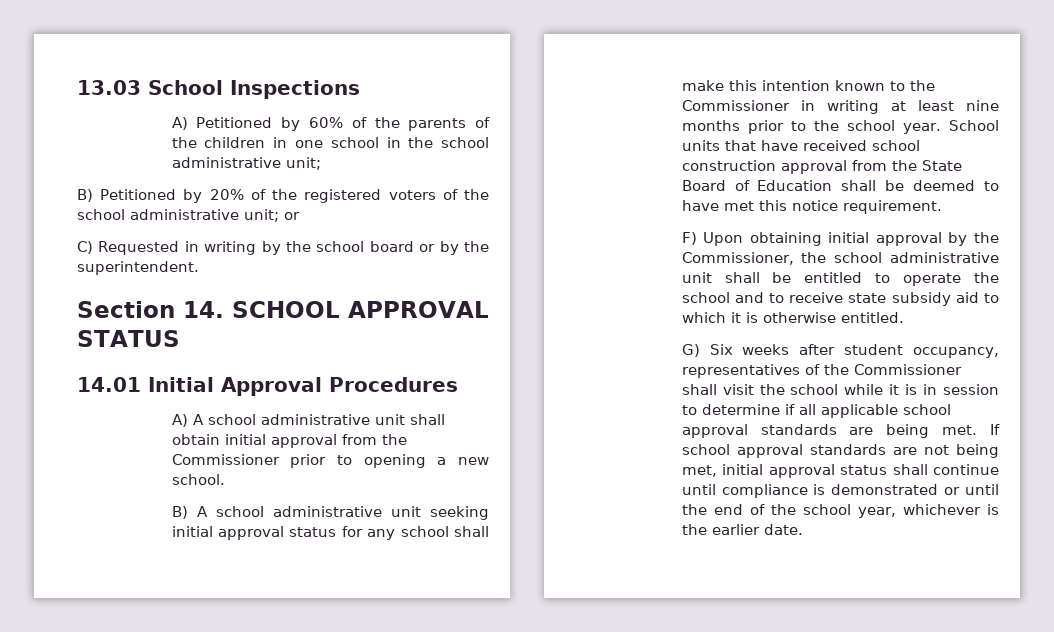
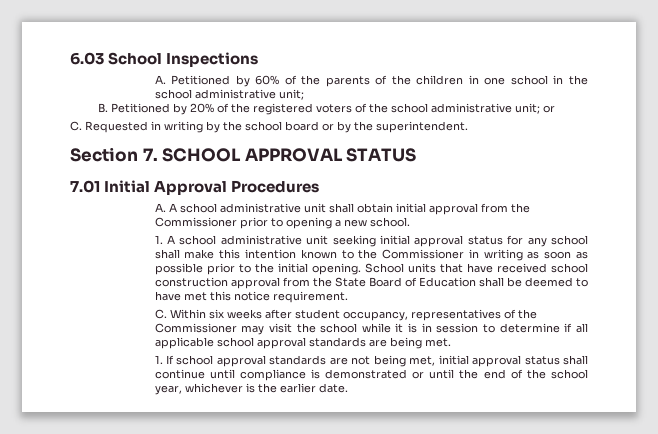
[77,80,141,95] 13.03 -> [70,52,104,65] 6.03
[171,117,188,130] A) -> [154,75,166,84] A.
[77,189,93,202] B) -> [97,103,108,113] B.
[77,241,93,254] C) -> [70,121,82,131] C.
[183,301,224,318] 14. -> [142,148,158,161] 7.
[77,377,141,392] 14.01 -> [70,180,100,193] 7.01
[171,414,188,427] A) -> [154,203,166,212] A.
[171,506,188,519] B) -> [154,235,163,244] 1.
[890,100,999,111] [681,120,740,131] at least nine months -> [527,251,589,259] [154,263,203,275] as soon as possible
[846,120,941,134] school year. -> [277,263,361,275] initial opening.
[681,232,1000,246] [681,252,999,265] [681,272,999,286] [681,292,1000,306] [681,312,904,323] [681,344,733,357] F) Upon obtaining initial approval by the Commissioner, the school administrative unit shall be entitled to operate the school and to receive state subsidy aid to which it is otherwise entitled. // G) Six -> [154,309,224,319] C. Within six
[681,384,717,395] shall -> [241,325,265,335] may
(978, 430) none -> [154,355,163,364] // 1.

